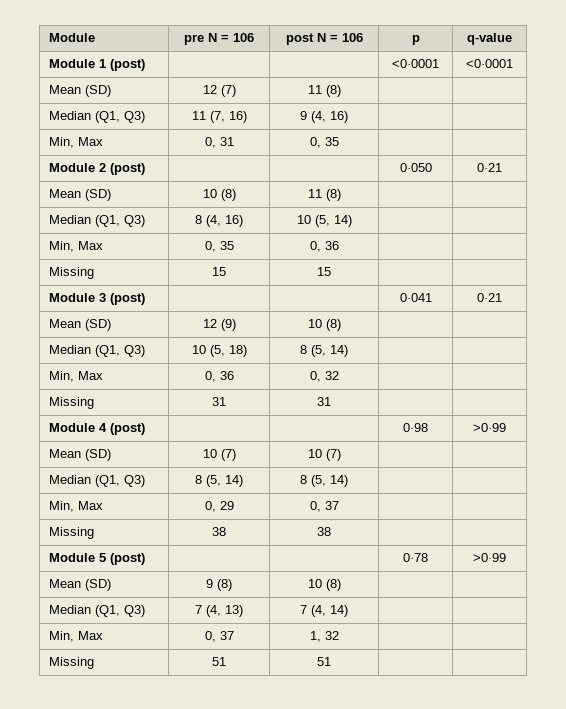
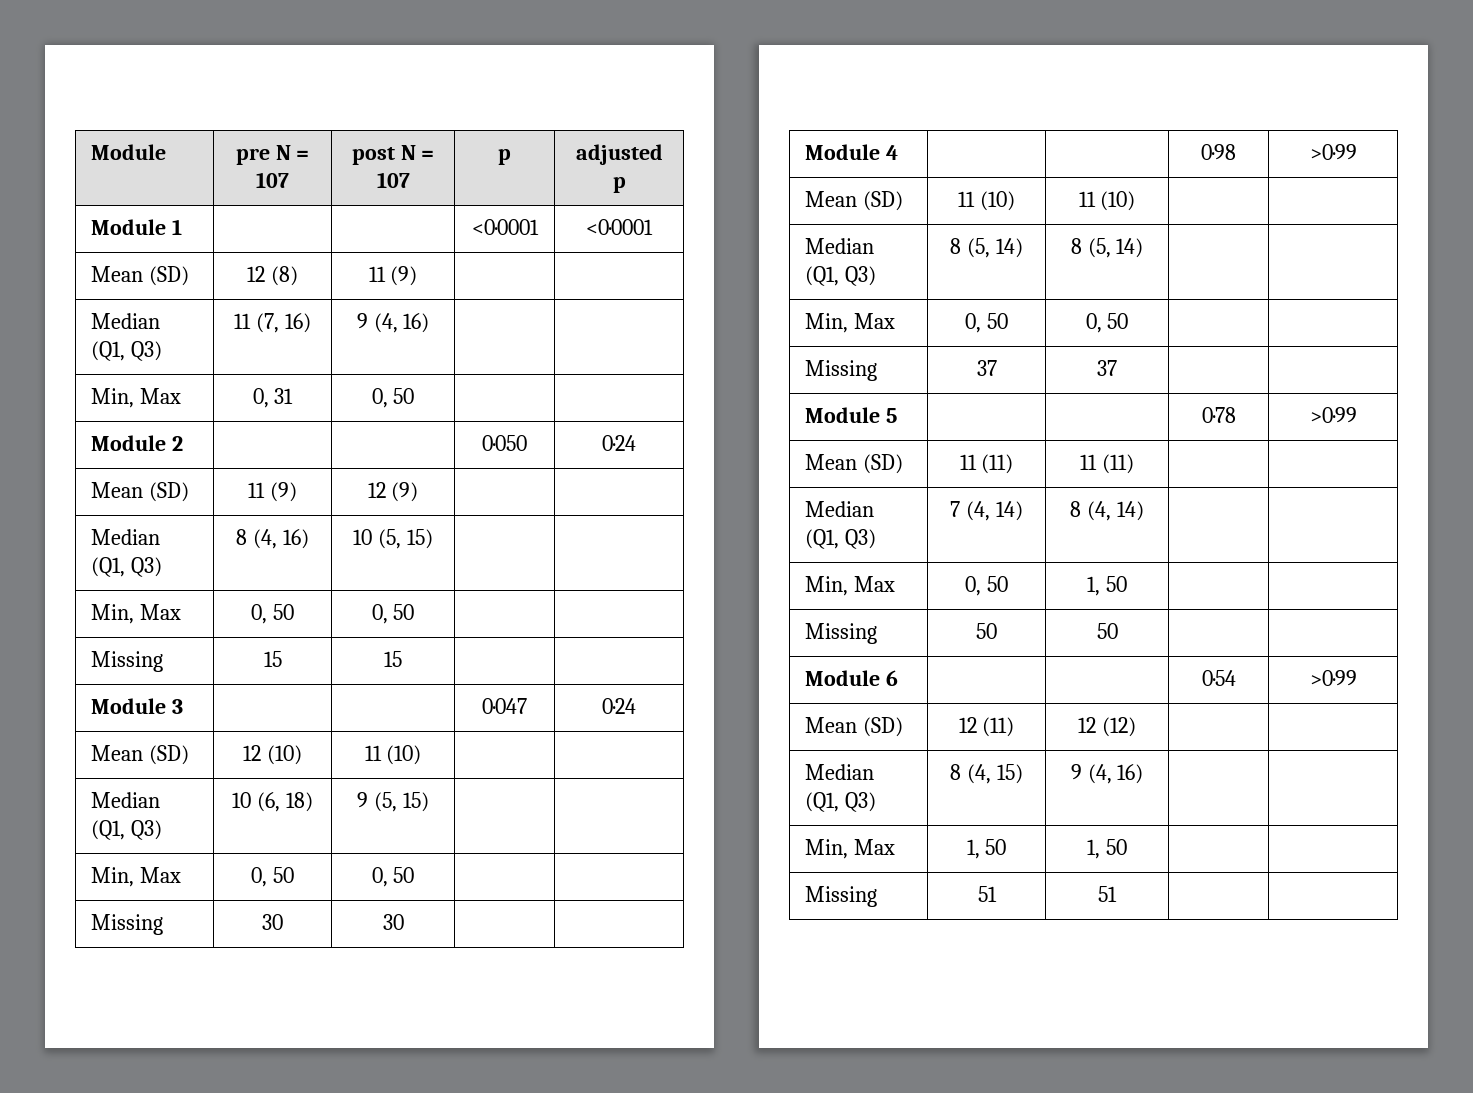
[233,33,254,42] 106 -> [256,172,289,188] 107
[341,33,363,42] 106 -> [376,172,410,188] 107
[467,33,512,45] [48,59,145,71] q-value // Module 1 (post) -> [575,144,663,165] [612,177,626,193] [91,219,183,235] adjusted p // Module 1
[220,85,236,97] [307,85,341,97] (7) | 11 (8) -> [270,266,298,286] [368,266,418,286] (8) | 11 (9)
[324,137,339,146] 35 -> [393,388,415,404] 50
[109,163,145,175] (post) -> (184, 443) none
[477,163,502,172] [48,189,111,201] [202,189,236,201] [307,189,341,201] 0·21 // Mean (SD) | 10 (8) | 11 (8) -> [602,435,636,451] [91,482,190,502] [248,482,297,502] [367,482,419,502] 0·24 // Mean (SD) | 11 (9) | 12 (9)
[333,215,352,227] [48,241,103,252] [204,241,234,252] [309,241,339,252] 14) | | // Min, Max | 0, 35 | 0, 36 -> [406,529,433,549] [91,604,182,624] [251,604,294,624] [371,604,415,624] 15) | | // Min, Max | 0, 50 | 0, 50
[109,293,145,305] [399,293,432,302] [477,293,502,302] [48,319,111,331] [202,319,236,331] [307,319,341,331] (post) | | | 0·041 | 0·21 // Mean (SD) | 12 (9) | 10 (8) -> [482,698,527,714] [602,698,636,714] [91,745,190,765] [243,745,302,765] [364,745,422,765] | | | 0·047 | 0·24 // Mean (SD) | 12 (10) | 11 (10)
[209,345,225,357] (5, -> [257,792,280,812] (6,
[300,345,348,357] [48,371,103,382] [204,371,234,382] [309,371,339,382] [48,397,94,409] [212,397,226,406] [317,397,331,406] 8 (5, 14) | | // Min, Max | 0, 36 | 0, 32 | | // Missing | 31 | 31 -> [357,792,429,812] [91,867,182,887] [251,867,294,887] [371,867,415,887] [91,914,164,935] [262,914,283,930] [382,914,404,930] 9 (5, 15) | | // Min, Max | 0, 50 | 0, 50 | | // Missing | 30 | 30
[109,423,145,435] (post) -> (899, 152) none
[202,449,236,461] [307,449,341,461] 10 (7) | 10 (7) -> [958,191,1015,211] [1078,191,1136,211] 11 (10) | 11 (10)
[219,501,234,510] [309,501,339,512] [48,527,94,539] [212,527,226,536] [317,527,331,536] 29 | 0, 37 | | // Missing | 38 | 38 -> [986,313,1008,329] [1085,313,1129,333] [805,360,878,381] [976,360,997,376] [1097,360,1117,376] 50 | 0, 50 | | // Missing | 37 | 37
[109,553,145,565] (post) -> (898, 415) none
[206,579,232,591] [307,579,341,591] 9 (8) | 10 (8) -> [959,454,1014,474] [1080,454,1134,474] 11 (11) | 11 (11)
[225,605,243,617] [300,605,307,614] 13) | 7 -> [995,501,1023,521] [1070,501,1082,517] 14) | 8
[219,631,234,640] [309,631,339,642] 37 | 1, 32 -> [986,576,1008,592] [1087,576,1127,596] [805,623,878,644] [976,623,997,639] [1096,623,1118,639] [805,670,899,686] [1201,670,1236,686] [1309,670,1357,686] [805,717,904,737] [958,717,1015,737] [1078,717,1136,737] [805,764,875,780] [805,792,877,812] [950,764,1023,784] [1070,764,1144,784] [805,839,896,859] [966,839,1007,859] [1087,839,1127,859] 50 | 1, 50 | | // Missing | 50 | 50 | | // Module 6 | | | 0·54 | >0·99 // Mean (SD) | 12 (11) | 12 (12) | | // Median (Q1, Q3) | 8 (4, 15) | 9 (4, 16) | | // Min, Max | 1, 50 | 1, 50

